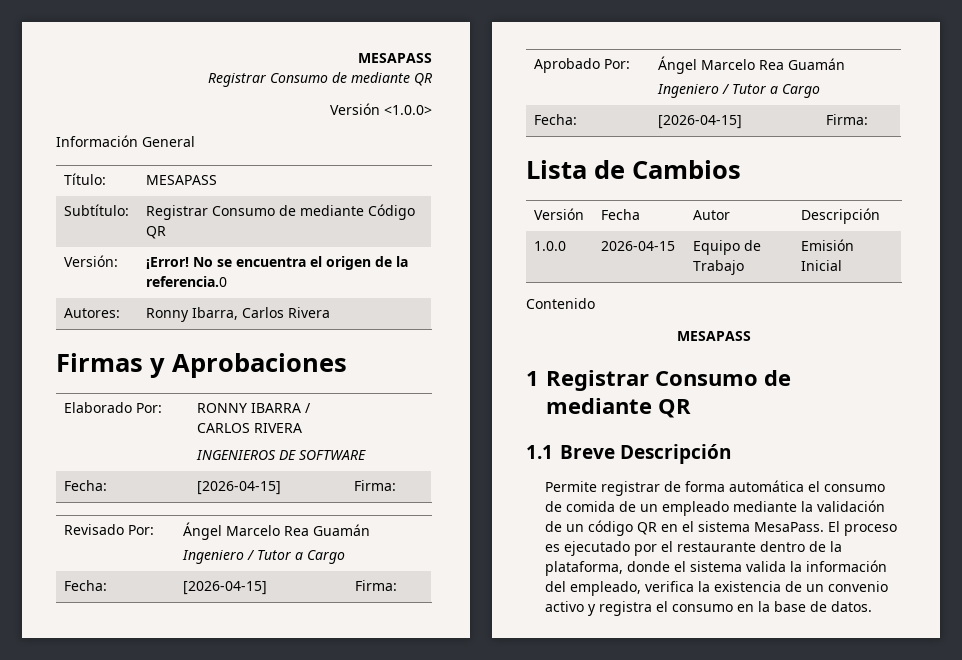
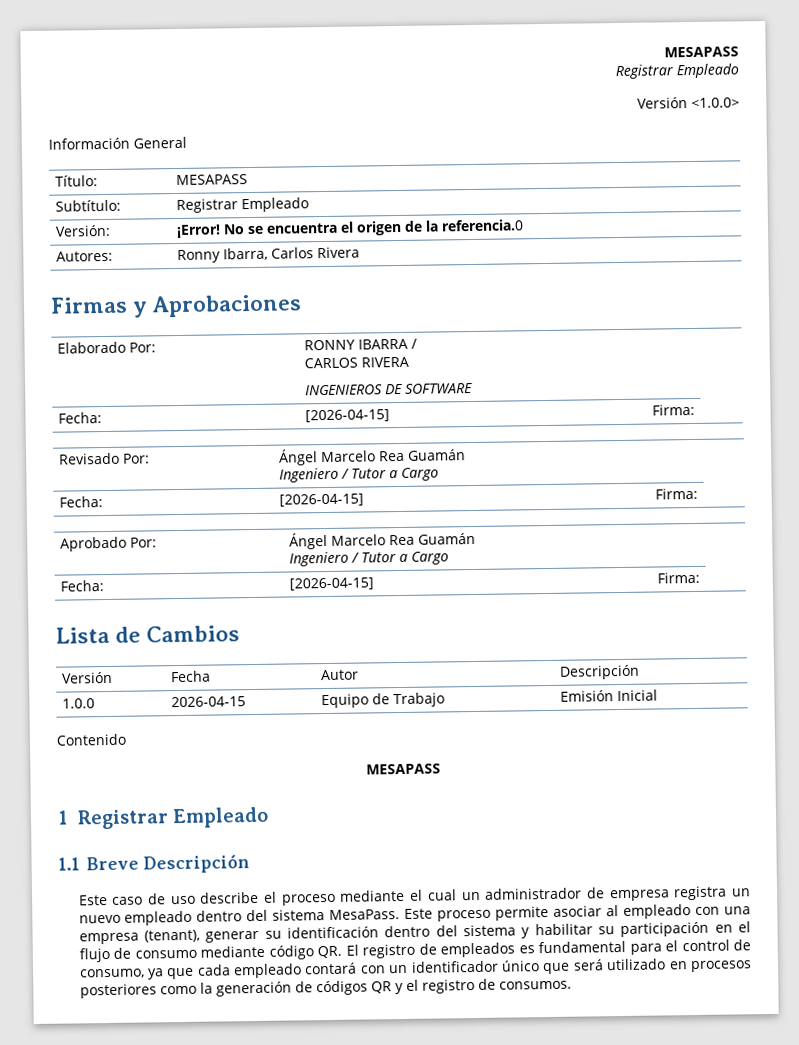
[270,72,432,86] Consumo de mediante QR -> [676,63,739,79] Empleado
[212,204,416,220] [146,226,167,239] Consumo de mediante Código QR -> [241,197,310,213] Empleado
[655,370,791,386] [546,398,691,418] Consumo de mediante QR -> [171,806,269,829] Empleado
[544,480,885,496] [544,500,885,516] [544,520,897,536] [544,541,842,556] [544,560,887,576] [544,581,888,596] [544,601,872,616] Permite registrar de forma automática el consumo de comida de un empleado mediante la validación de un código QR en el sistema MesaPass. El proceso es ejecutado por el restaurante dentro de la plataforma, donde el sistema valida la información del empleado, verifica la existencia de un convenio activo y registra el consumo en la base de datos. -> [78,885,751,906] [78,904,752,926] [78,921,752,945] [78,939,751,963] [79,958,753,980] [79,978,572,999] Este caso de uso describe el proceso mediante el cual un administrador de empresa registra un nuevo empleado dentro del sistema MesaPass. Este proceso permite asociar al empleado con una empresa (tenant), generar su identificación dentro del sistema y habilitar su participación en el flujo de consumo mediante código QR. El registro de empleados es fundamental para el control de consumo, ya que cada empleado contará con un identificador único que será utilizado en procesos posteriores como la generación de códigos QR y el registro de consumos.

